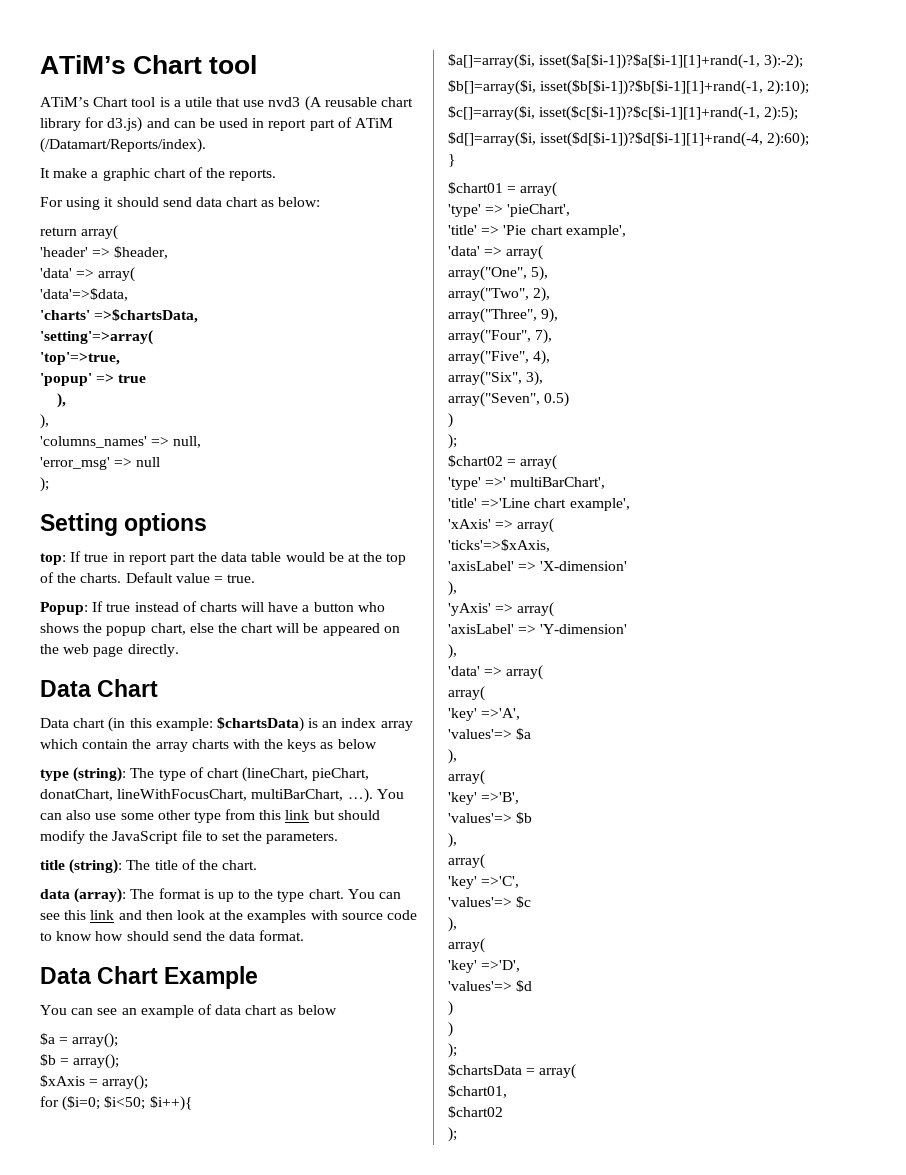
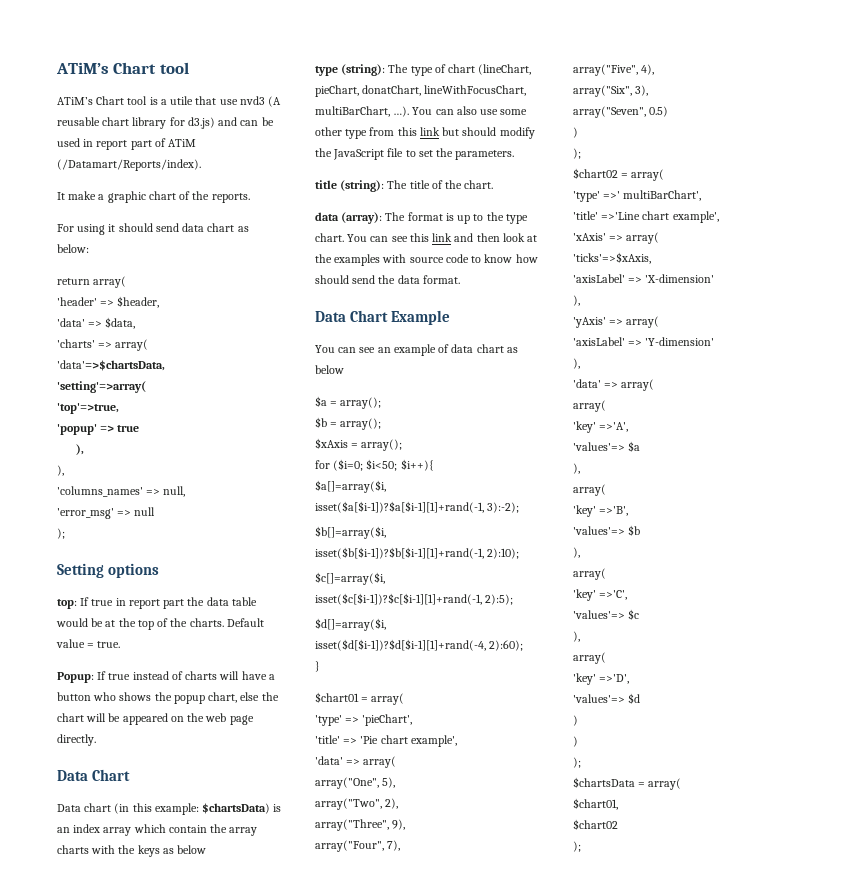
[98,267,136,282] [40,288,128,301] [40,309,199,323] array( // 'data'=>$data, // 'charts' =>$chartsData, -> [105,317,136,329] [57,339,149,351] [57,360,165,371] $data, // 'charts' => array( // 'data'=>$chartsData,

